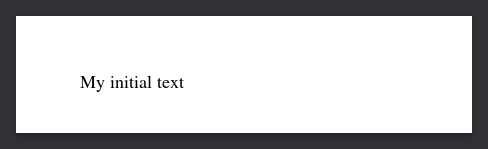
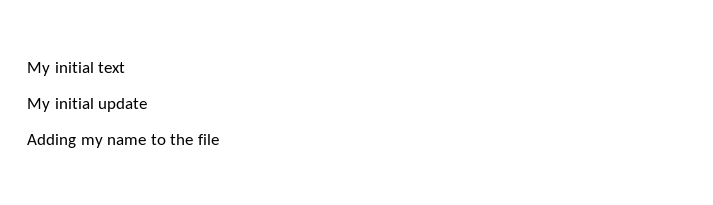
(185, 82) none -> [27,98,148,112] [27,134,219,148] // My initial update // Adding my name to the file

